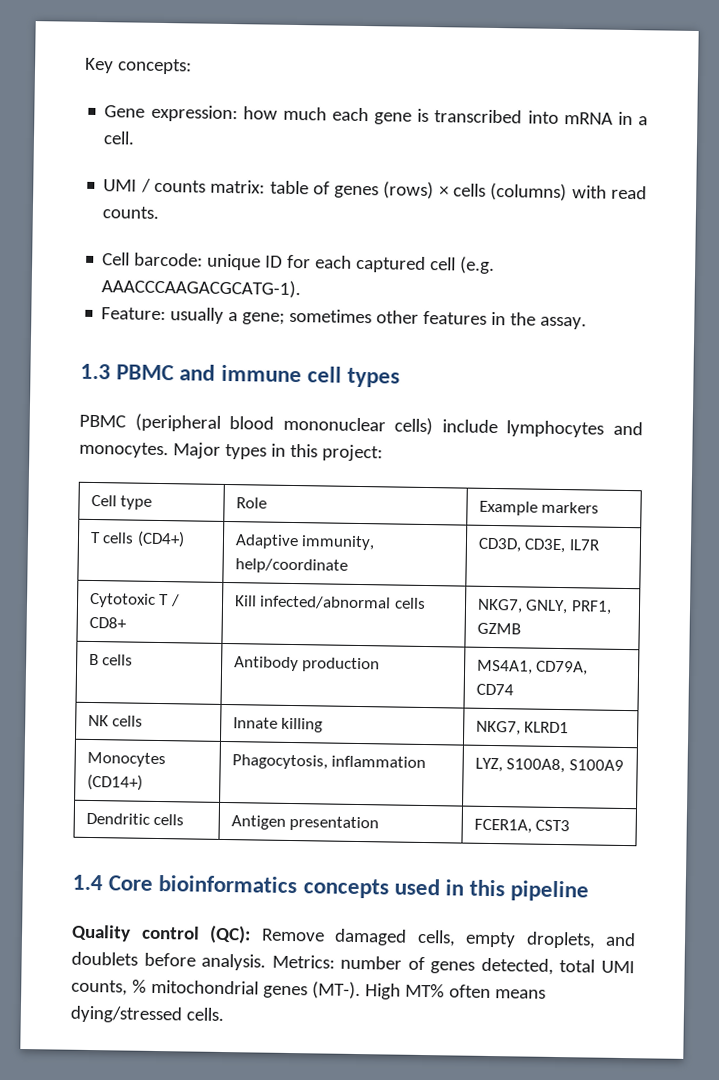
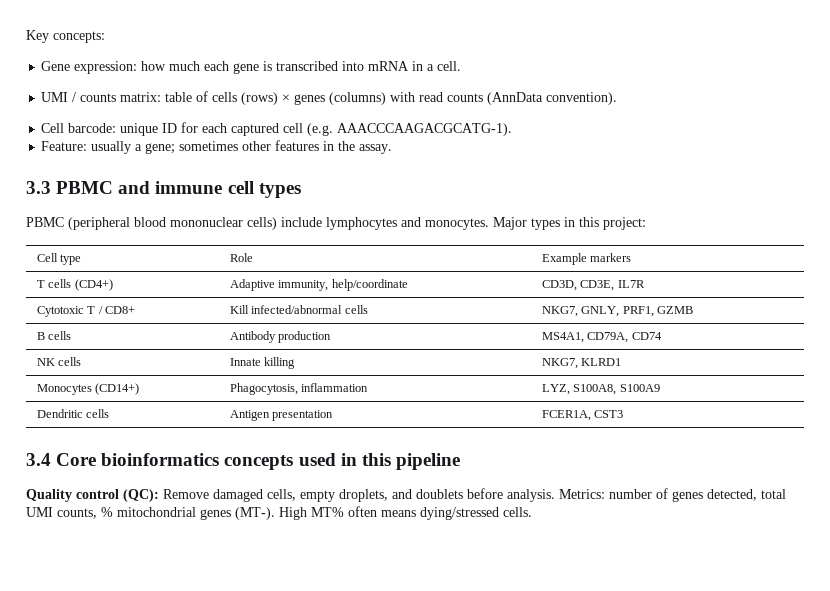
[334,185,380,199] genes -> [212,92,238,102] cells
[453,183,487,197] cells -> [294,94,326,105] genes
[102,206,160,219] counts. -> [447,92,618,105] counts (AnnData convention).
[80,363,111,380] 1.3 -> [26,181,51,194] 3.3
[72,874,103,891] 1.4 -> [26,453,51,466] 3.4

